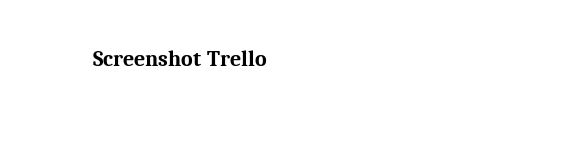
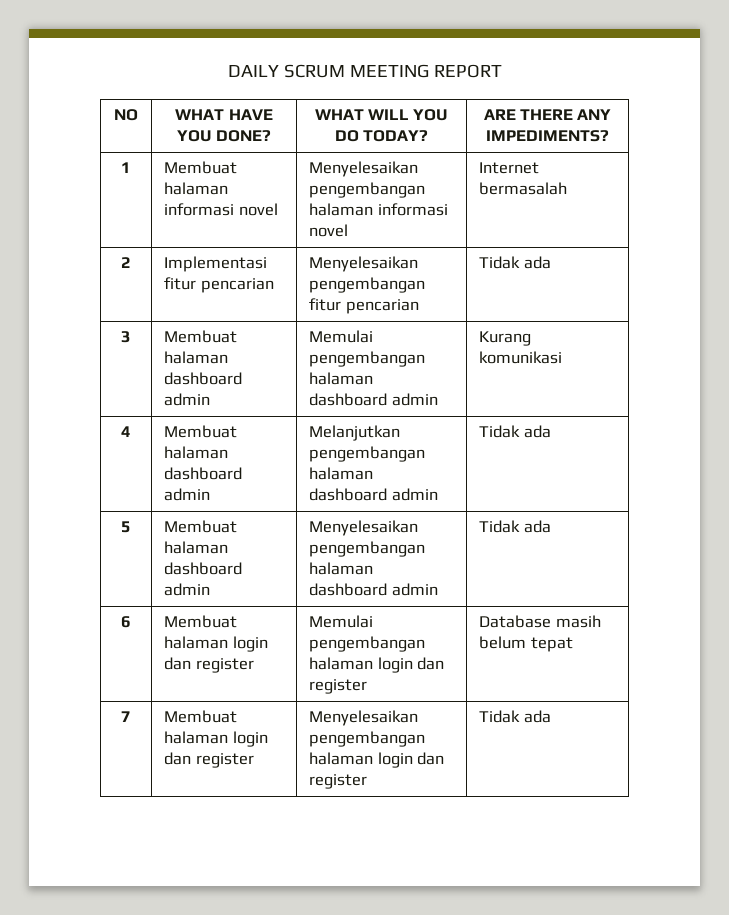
[93,50,267,66] Screenshot Trello -> [227,64,502,78] [114,109,138,121] [175,109,273,120] [176,130,272,142] [314,109,449,121] [334,130,429,142] [483,109,612,120] [486,130,609,142] [121,162,131,173] [164,161,238,174] [164,182,229,195] [164,203,278,216] [309,161,419,177] [309,182,426,198] [309,203,448,216] [309,224,349,237] [479,162,540,174] [479,182,568,195] [121,257,131,268] [164,256,268,272] [164,277,274,293] [309,256,419,272] [309,277,426,293] [309,298,419,314] [479,256,551,269] [121,331,131,343] [164,330,238,343] [164,351,229,364] [164,372,243,385] [164,393,211,406] [309,330,374,343] [309,351,426,367] [309,372,374,385] [309,393,438,406] [479,331,532,346] [479,351,563,364] [121,426,131,437] [164,425,238,438] [164,446,229,459] [164,467,243,480] [164,488,211,501] [309,425,401,441] [309,446,426,462] [309,467,374,480] [309,488,438,501] [479,425,551,438] [121,521,131,533] [164,520,238,533] [164,541,229,554] [164,562,243,575] [164,583,211,596] [309,520,419,536] [309,541,426,557] [309,562,374,575] [309,583,438,596] [479,520,551,533] [121,616,131,628] [164,615,238,628] [164,636,268,652] [164,657,254,673] [309,615,374,628] [309,636,426,652] [309,657,444,673] [309,679,368,694] [479,615,601,628] [479,636,573,652] [121,711,131,722] [164,710,238,723] [164,731,268,747] [164,752,254,768] [309,710,419,726] [309,731,426,747] [309,752,444,768] [309,774,368,789] [479,710,551,723] DAILY SCRUM MEETING REPORT // NO | WHAT HAVE YOU DONE? | WHAT WILL YOU DO TODAY? | ARE THERE ANY IMPEDIMENTS? // 1 | Membuat halaman informasi novel | Menyelesaikan pengembangan halaman informasi novel | Internet bermasalah // 2 | Implementasi fitur pencarian | Menyelesaikan pengembangan fitur pencarian | Tidak ada // 3 | Membuat halaman dashboard admin | Memulai pengembangan halaman dashboard admin | Kurang komunikasi // 4 | Membuat halaman dashboard admin | Melanjutkan pengembangan halaman dashboard admin | Tidak ada // 5 | Membuat halaman dashboard admin | Menyelesaikan pengembangan halaman dashboard admin | Tidak ada // 6 | Membuat halaman login dan register | Memulai pengembangan halaman login dan register | Database masih belum tepat // 7 | Membuat halaman login dan register | Menyelesaikan pengembangan halaman login dan register | Tidak ada

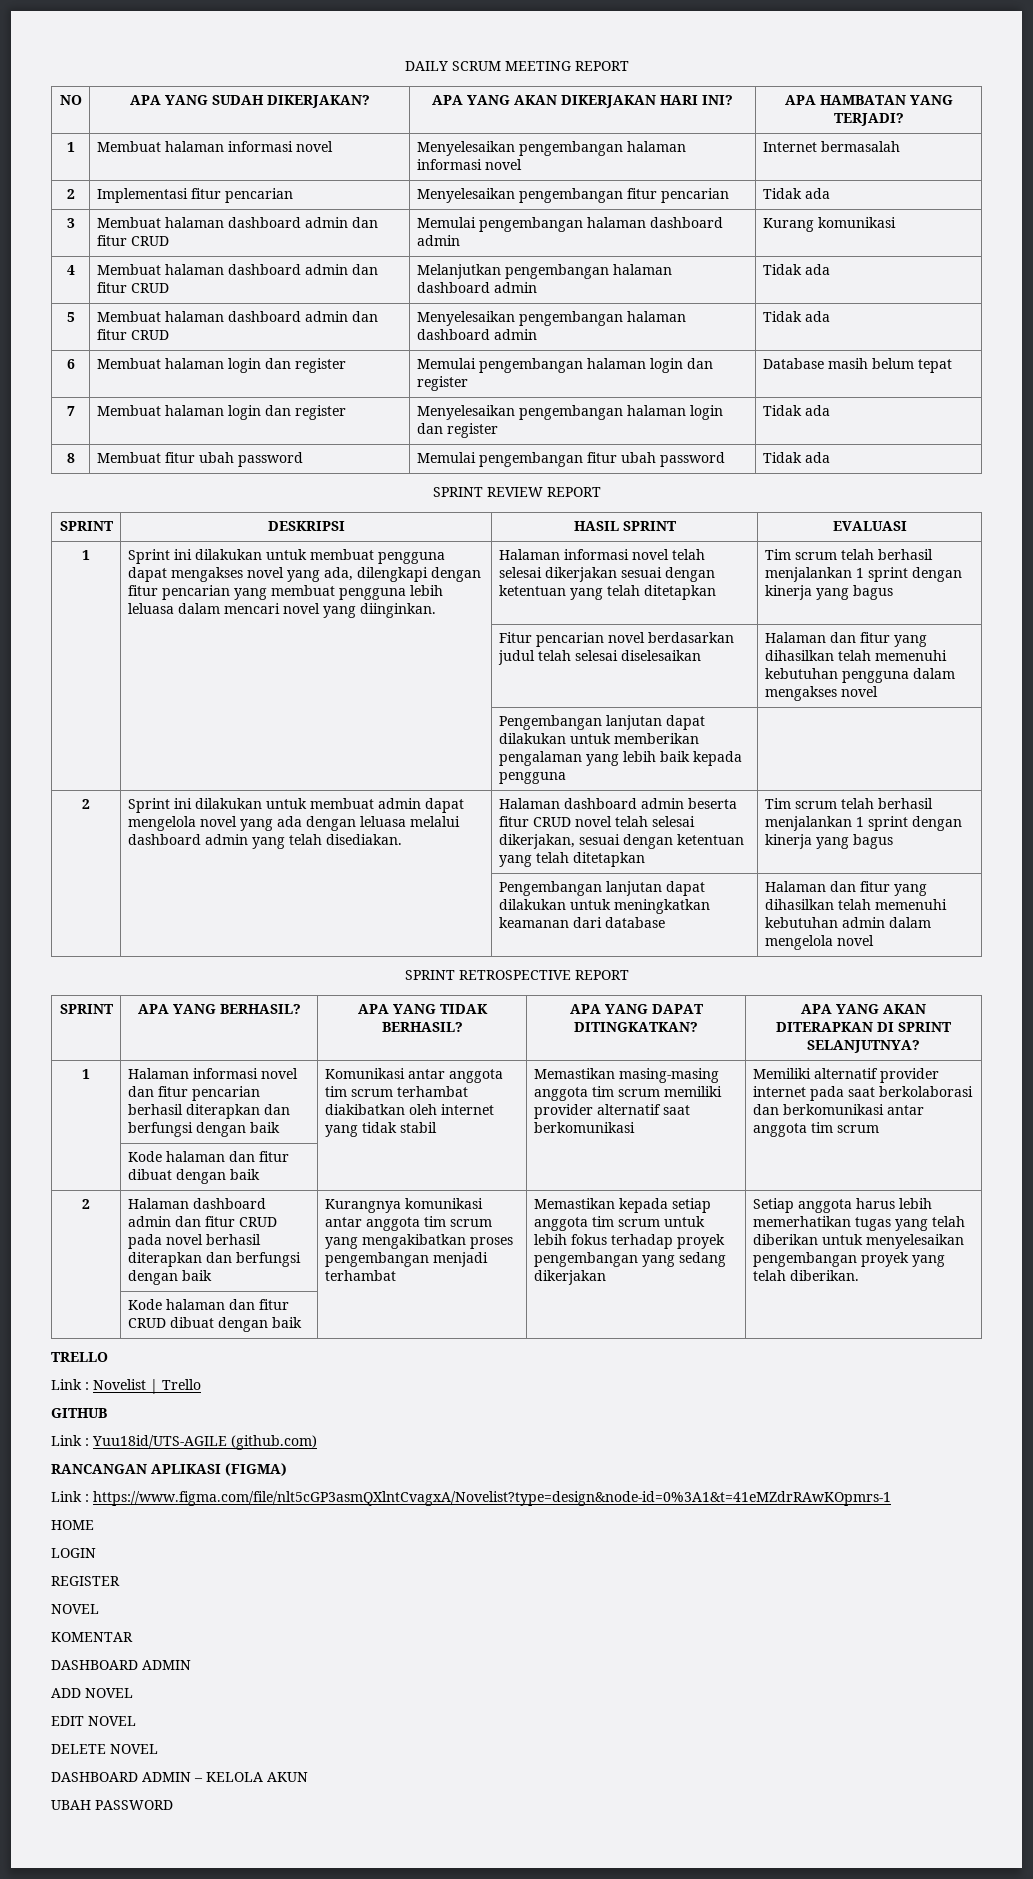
[175,109,273,120] [176,130,272,142] [314,109,449,121] [334,130,429,142] [483,109,612,120] [486,130,609,142] WHAT HAVE YOU DONE? | WHAT WILL YOU DO TODAY? | ARE THERE ANY IMPEDIMENTS? -> [129,95,370,108] [432,95,733,108] [784,95,953,105] [833,113,904,126] APA YANG SUDAH DIKERJAKAN? | APA YANG AKAN DIKERJAKAN HARI INI? | APA HAMBATAN YANG TERJADI?
(211, 399) none -> [351,217,378,228] [96,235,169,246] dan fitur CRUD
(211, 494) none -> [351,264,378,275] [96,282,169,293] dan fitur CRUD
(211, 589) none -> [351,311,378,322] [96,329,169,340] dan fitur CRUD
(551, 716) none -> [66,453,75,463] [96,452,303,467] [416,452,725,467] [762,452,830,463] [432,487,601,497] [59,521,113,531] [267,521,345,531] [573,521,676,531] [832,521,907,531] [82,550,90,560] [127,549,445,564] [127,567,481,582] [127,585,443,600] [127,603,436,618] [498,549,705,560] [498,567,715,582] [498,585,716,600] [764,549,933,560] [764,567,962,582] [764,585,893,600] [498,632,734,647] [497,650,701,665] [764,632,927,647] [764,650,947,661] [764,668,955,683] [764,686,878,701] [498,715,705,730] [498,733,699,744] [498,751,742,766] [498,772,566,784] [82,799,90,809] [127,798,464,813] [127,816,460,831] [127,834,402,849] [498,798,737,809] [498,816,695,827] [498,834,744,849] [498,852,645,867] [764,798,933,809] [764,816,962,831] [764,834,893,849] [498,881,705,896] [498,899,710,914] [498,917,665,928] [764,881,927,896] [764,899,947,910] [764,917,931,928] [764,935,874,950] [404,970,629,980] [59,1004,113,1014] [137,1004,301,1014] [357,1004,488,1014] [381,1022,463,1032] [569,1004,703,1014] [574,1022,698,1032] [801,1004,926,1014] [776,1022,951,1032] [807,1040,920,1053] [82,1069,90,1079] [127,1068,298,1079] [127,1086,260,1101] [127,1104,290,1119] [127,1122,280,1137] [324,1068,503,1083] [324,1086,468,1097] [324,1104,494,1115] [324,1122,437,1137] [533,1068,719,1083] [533,1086,722,1101] [533,1104,690,1119] [533,1122,635,1133] [752,1068,939,1083] [752,1086,973,1101] [752,1104,924,1115] [752,1122,879,1137] [127,1151,289,1162] [127,1169,260,1184] [82,1199,90,1209] [127,1198,266,1209] [127,1216,277,1227] [127,1234,261,1249] [127,1252,301,1267] [127,1270,212,1285] [324,1198,483,1213] [324,1216,492,1231] [324,1234,513,1249] [324,1252,488,1267] [324,1270,396,1281] [533,1198,711,1213] [533,1216,705,1231] [533,1234,725,1249] [533,1252,726,1267] [533,1270,606,1285] [752,1198,932,1213] [752,1216,965,1231] [752,1234,964,1249] [752,1252,945,1267] [752,1270,859,1281] [127,1299,289,1310] [127,1317,302,1332] [51,1352,108,1362] [51,1379,201,1394] [51,1408,107,1418] [51,1435,317,1450] [51,1463,287,1476] [51,1491,891,1506] [51,1520,94,1530] [51,1548,96,1558] [51,1576,120,1586] [51,1604,99,1614] [51,1632,133,1642] [51,1660,191,1670] [51,1688,133,1698] [51,1716,136,1726] [51,1744,158,1754] [51,1772,308,1782] [51,1800,173,1810] // 8 | Membuat fitur ubah password | Memulai pengembangan fitur ubah password | Tidak ada // SPRINT REVIEW REPORT // SPRINT | DESKRIPSI | HASIL SPRINT | EVALUASI // 1 | Sprint ini dilakukan untuk membuat pengguna dapat mengakses novel yang ada, dilengkapi dengan fitur pencarian yang membuat pengguna lebih leluasa dalam mencari novel yang diinginkan. | Halaman informasi novel telah selesai dikerjakan sesuai dengan ketentuan yang telah ditetapkan | Tim scrum telah berhasil menjalankan 1 sprint dengan kinerja yang bagus // | | Fitur pencarian novel berdasarkan judul telah selesai diselesaikan | Halaman dan fitur yang dihasilkan telah memenuhi kebutuhan pengguna dalam mengakses novel // | | Pengembangan lanjutan dapat dilakukan untuk memberikan pengalaman yang lebih baik kepada pengguna | // 2 | Sprint ini dilakukan untuk membuat admin dapat mengelola novel yang ada dengan leluasa melalui dashboard admin yang telah disediakan. | Halaman dashboard admin beserta fitur CRUD novel telah selesai dikerjakan, sesuai dengan ketentuan yang telah ditetapkan | Tim scrum telah berhasil menjalankan 1 sprint dengan kinerja yang bagus // | | Pengembangan lanjutan dapat dilakukan untuk meningkatkan keamanan dari database | Halaman dan fitur yang dihasilkan telah memenuhi kebutuhan admin dalam mengelola novel // SPRINT RETROSPECTIVE REPORT // SPRINT | APA YANG BERHASIL? | APA YANG TIDAK BERHASIL? | APA YANG DAPAT DITINGKATKAN? | APA YANG AKAN DITERAPKAN DI SPRINT SELANJUTNYA? // 1 | Halaman informasi novel dan fitur pencarian berhasil diterapkan dan berfungsi dengan baik | Komunikasi antar anggota tim scrum terhambat diakibatkan oleh internet yang tidak stabil | Memastikan masing-masing anggota tim scrum memiliki provider alternatif saat berkomunikasi | Memiliki alternatif provider internet pada saat berkolaborasi dan berkomunikasi antar anggota tim scrum // | Kode halaman dan fitur dibuat dengan baik | | | // 2 | Halaman dashboard admin dan fitur CRUD pada novel berhasil diterapkan dan berfungsi dengan baik | Kurangnya komunikasi antar anggota tim scrum yang mengakibatkan proses pengembangan menjadi terhambat | Memastikan kepada setiap anggota tim scrum untuk lebih fokus terhadap proyek pengembangan yang sedang dikerjakan | Setiap anggota harus lebih memerhatikan tugas yang telah diberikan untuk menyelesaikan pengembangan proyek yang telah diberikan. // | Kode halaman dan fitur CRUD dibuat dengan baik | | | // TRELLO // Link : Novelist | Trello // GITHUB // Link : Yuu18id/UTS-AGILE (github.com) // RANCANGAN APLIKASI (FIGMA) // Link : https://www.figma.com/file/nlt5cGP3asmQXlntCvagxA/Novelist?type=design&node-id=0%3A1&t=41eMZdrRAwKOpmrs-1 // HOME // LOGIN // REGISTER // NOVEL // KOMENTAR // DASHBOARD ADMIN // ADD NOVEL // EDIT NOVEL // DELETE NOVEL // DASHBOARD ADMIN – KELOLA AKUN // UBAH PASSWORD

